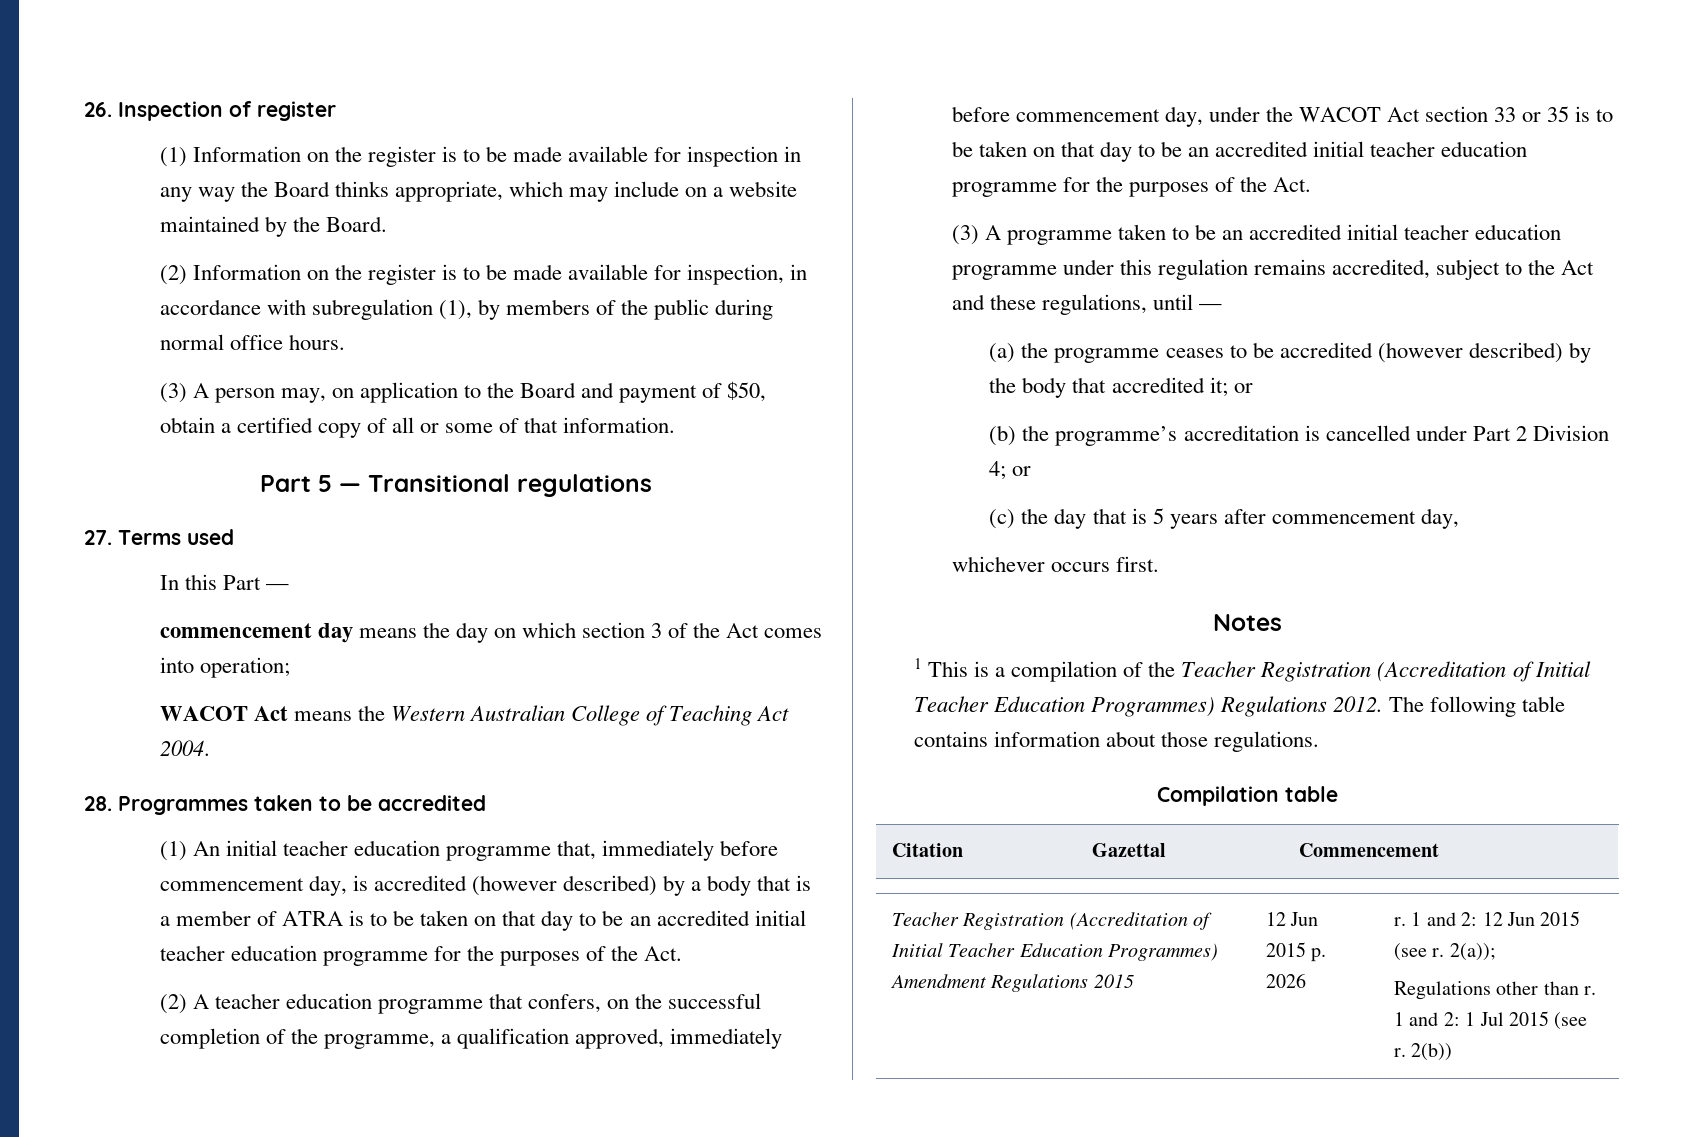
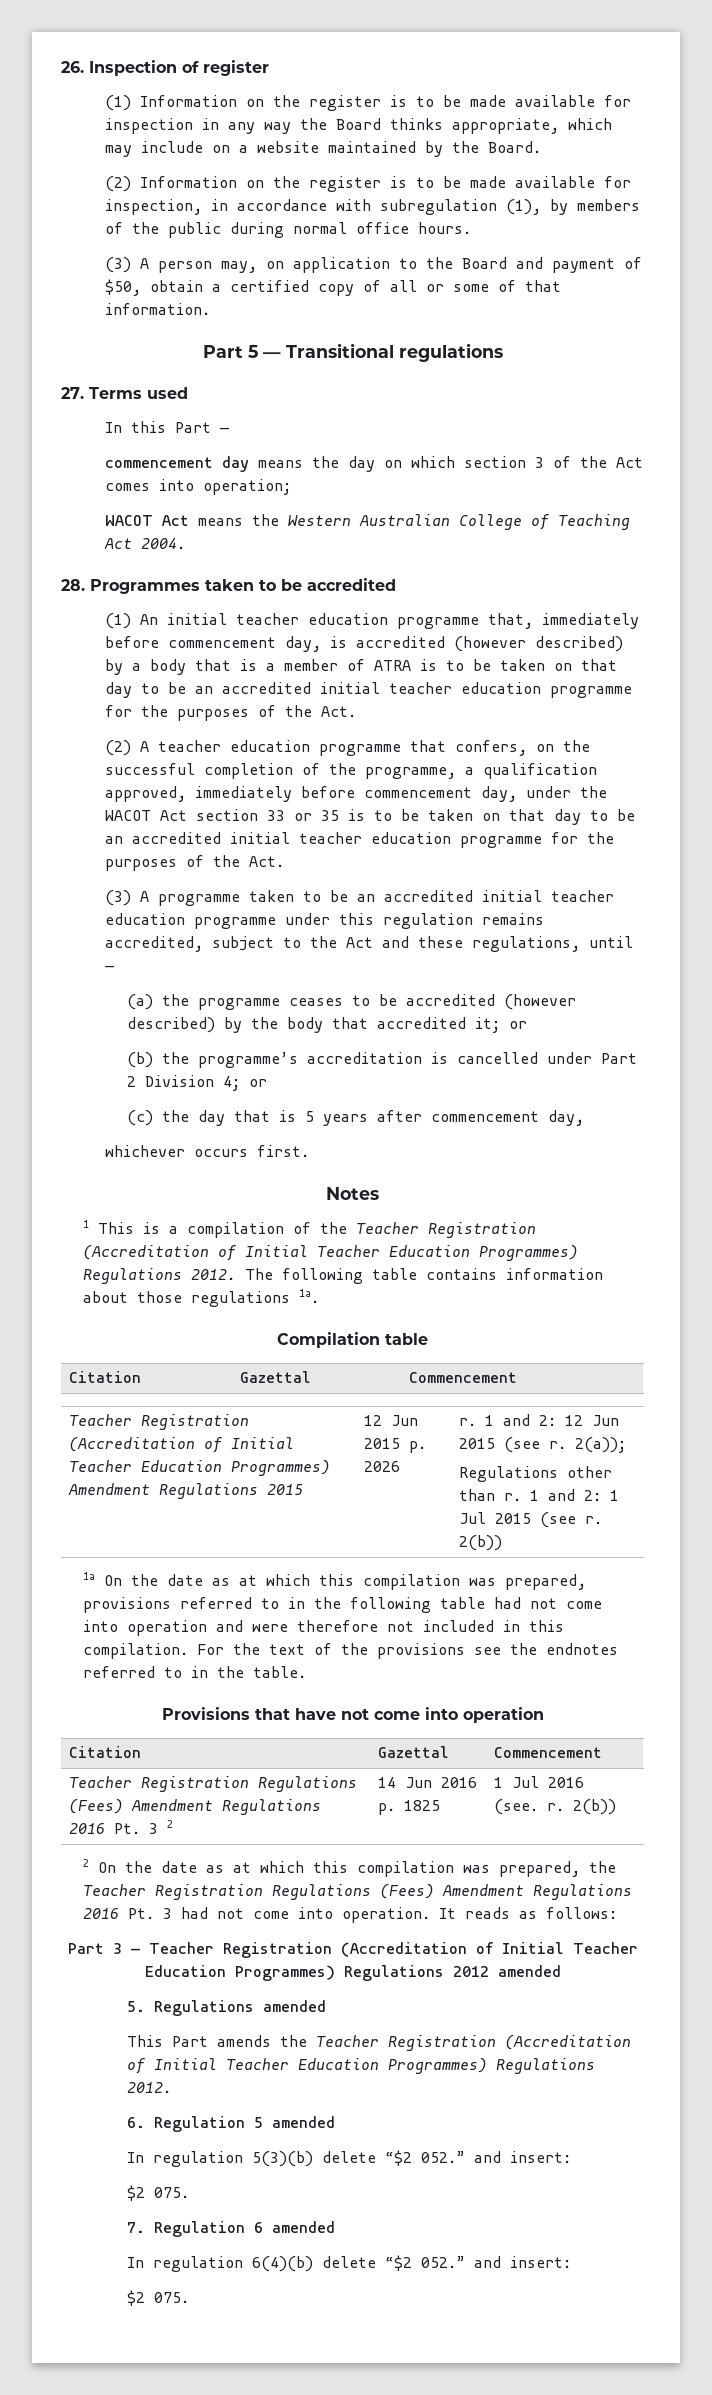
[1214,731,1320,752] regulations. -> [191,1289,320,1307] regulations 1a.
(1453, 1052) none -> [83,1572,587,1590] [83,1597,603,1613] [83,1620,565,1636] [83,1643,619,1659] [83,1666,307,1678] [161,1707,544,1723] [68,1746,141,1758] [377,1746,449,1758] [493,1747,602,1758] [68,1776,357,1792] [68,1799,321,1815] [68,1820,173,1834] [377,1777,477,1788] [377,1800,440,1815] [493,1776,584,1788] [493,1799,616,1815] [83,1859,617,1877] [83,1884,633,1900] [83,1907,618,1923] [67,1942,638,1958] [144,1965,561,1981] [127,2000,327,2016] [127,2035,632,2051] [127,2058,596,2074] [127,2082,172,2093] [127,2116,336,2132] [127,2150,572,2167] [127,2185,190,2201] [127,2221,336,2237] [127,2255,572,2272] [127,2290,190,2306] // 1a On the date as at which this compilation was prepared, provisions referred to in the following table had not come into operation and were therefore not included in this compilation. For the text of the provisions see the endnotes referred to in the table. // Provisions that have not come into operation // Citation | Gazettal | Commencement // Teacher Registration Regulations (Fees) Amendment Regulations 2016 Pt. 3 2 | 14 Jun 2016 p. 1825 | 1 Jul 2016 (see. r. 2(b)) // 2 On the date as at which this compilation was prepared, the Teacher Registration Regulations (Fees) Amendment Regulations 2016 Pt. 3 had not come into operation. It reads as follows: // Part 3 — Teacher Registration (Accreditation of Initial Teacher Education Programmes) Regulations 2012 amended // 5. Regulations amended // This Part amends the Teacher Registration (Accreditation of Initial Teacher Education Programmes) Regulations 2012. // 6. Regulation 5 amended // In regulation 5(3)(b) delete “$2 052.” and insert: // $2 075. // 7. Regulation 6 amended // In regulation 6(4)(b) delete “$2 052.” and insert: // $2 075.

